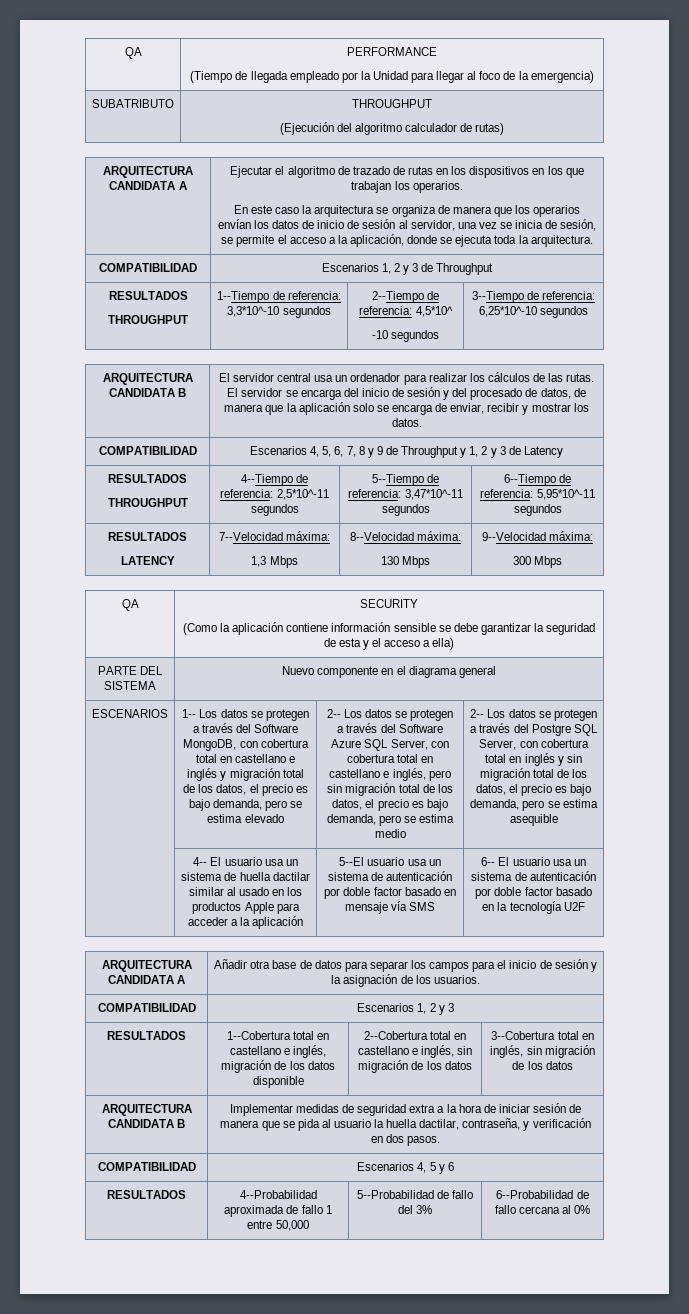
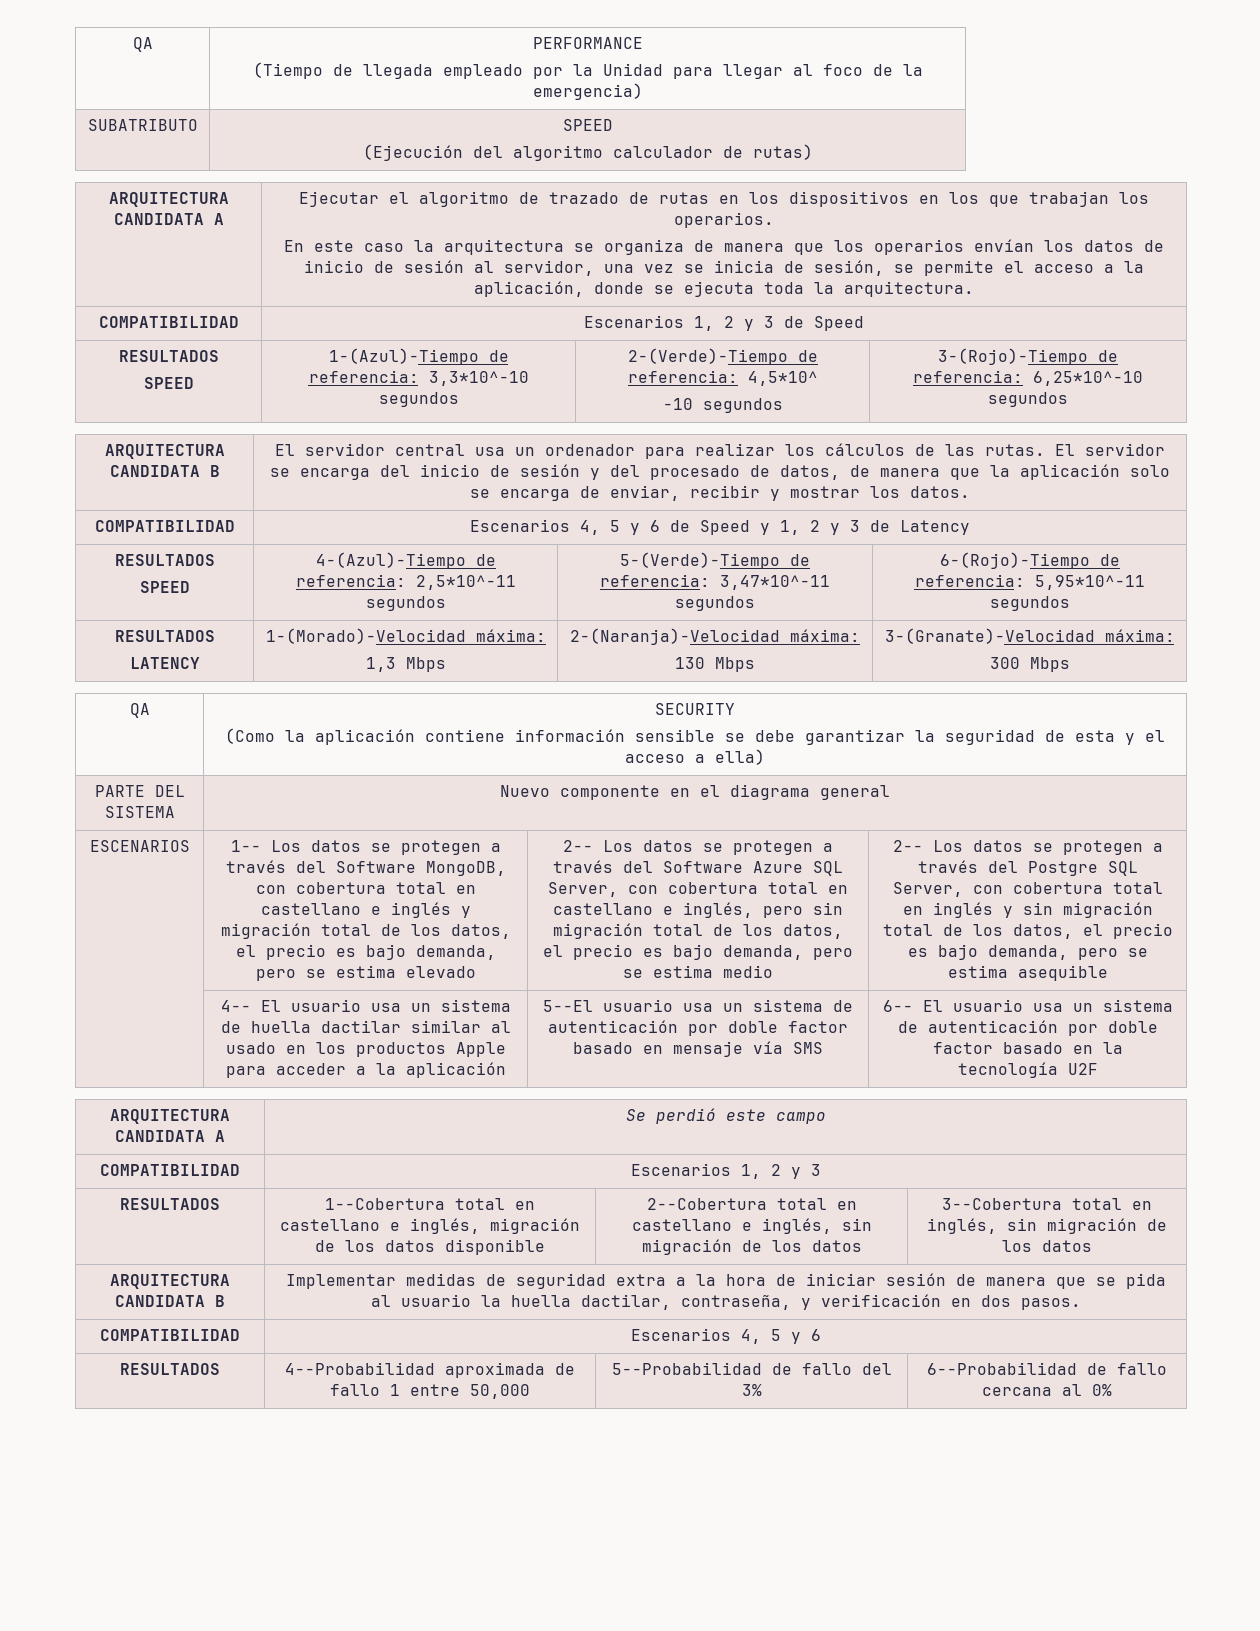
[352,99,432,108] THROUGHPUT -> [562,119,613,131] SPEED
[436,263,494,275] [108,291,188,300] [108,315,188,324] [217,291,270,303] Throughput // RESULTADOS // THROUGHPUT | 1--Tiempo -> [813,316,864,331] [118,350,219,362] [143,377,194,389] [328,348,479,365] Speed // RESULTADOS // SPEED | 1-(Azul)-Tiempo
[371,291,424,303] 2--Tiempo -> [627,348,788,365] 2-(Verde)-Tiempo
[471,291,524,303] 3--Tiempo -> [938,348,1088,365] 3-(Rojo)-Tiempo
[322,446,459,458] 5, 6, 7, 8 y 9 de Throughput -> [609,520,750,535] 5 y 6 de Speed
[107,498,188,507] [240,474,293,486] THROUGHPUT | 4--Tiempo -> [139,581,190,593] [315,552,466,569] SPEED | 4-(Azul)-Tiempo
[371,474,424,486] 5--Tiempo -> [620,552,780,569] 5-(Verde)-Tiempo
[503,474,556,486] 6--Tiempo -> [939,552,1090,569] 6-(Rojo)-Tiempo
[218,532,283,541] 7--Velocidad -> [265,628,466,644] 1-(Morado)-Velocidad
[349,532,414,541] 8--Velocidad -> [570,628,780,645] 2-(Naranja)-Velocidad
[481,532,546,541] 9--Velocidad -> [884,628,1095,644] 3-(Granate)-Velocidad
[214,959,597,972] [331,974,480,987] Añadir otra base de datos para separar los campos para el inicio de sesión y la asignación de los usuarios. -> [625,1108,826,1124] Se perdió este campo

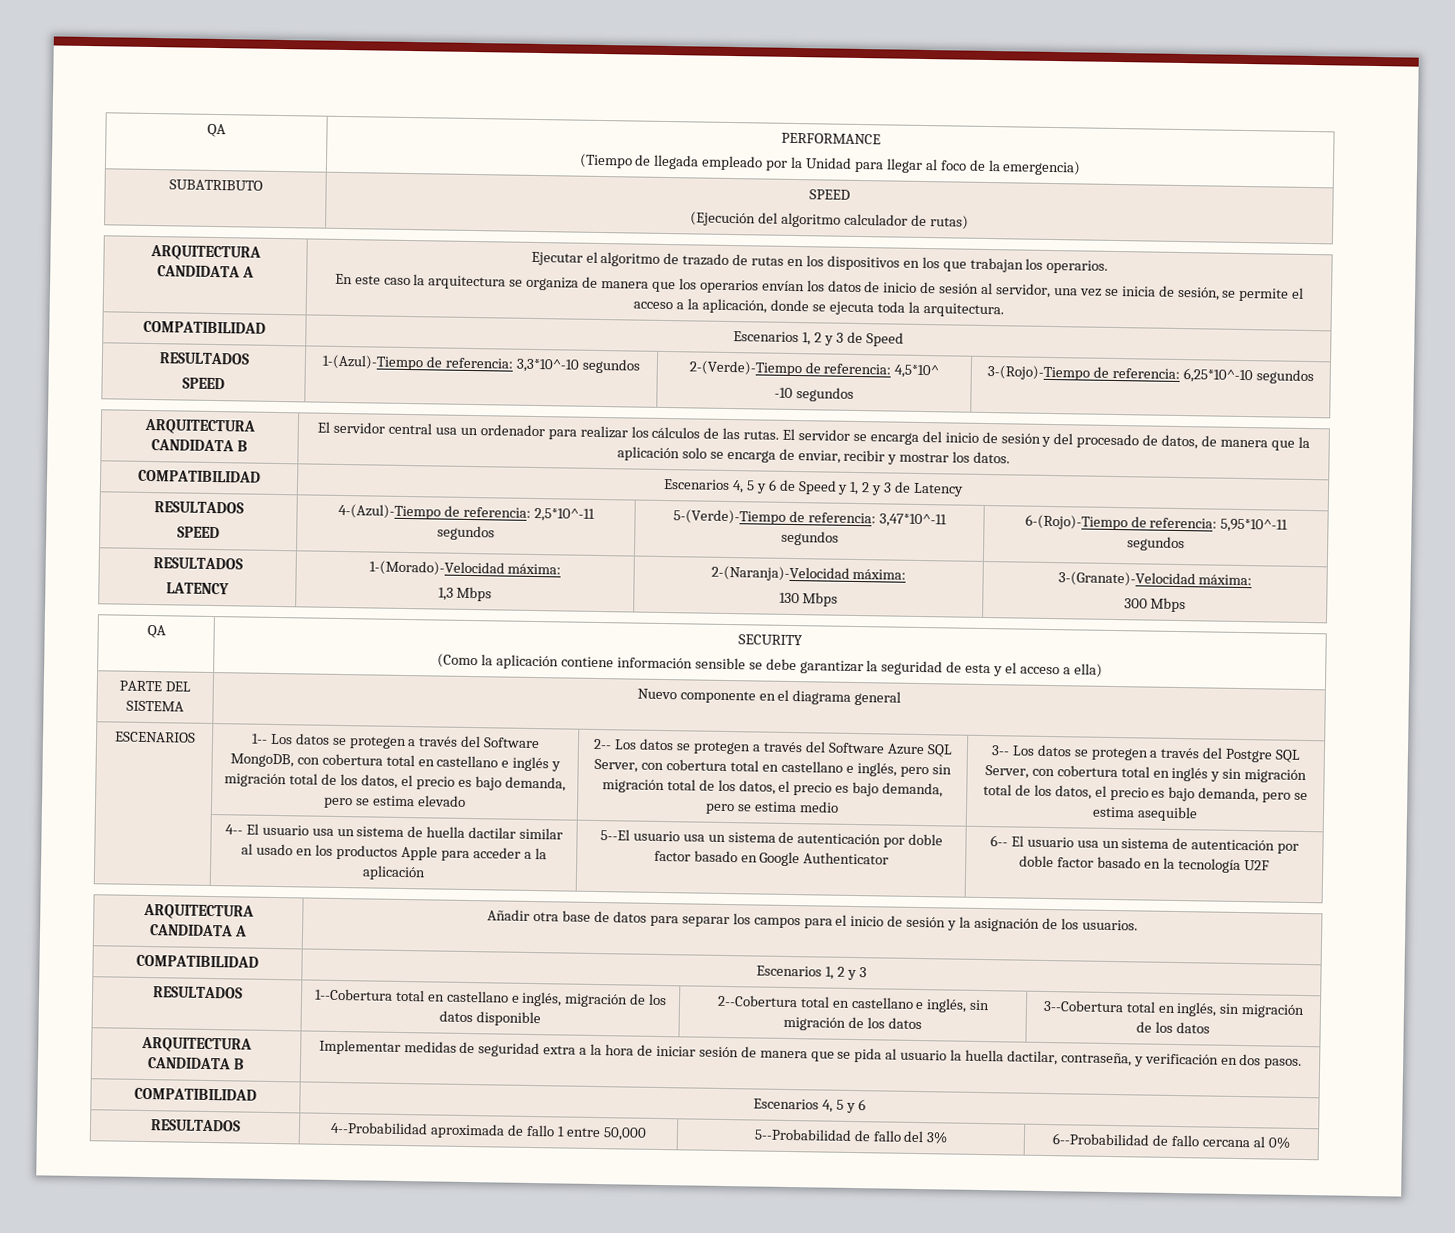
[892,840,923,852] 2-- -> [990,745,1010,756] 3--
[673,1041,823,1057] mensaje vía SMS -> [759,851,890,867] Google Authenticator
[625,1108,826,1124] Se perdió este campo -> [487,909,1138,932] Añadir otra base de datos para separar los campos para el inicio de sesión y la asignación de los usuarios.

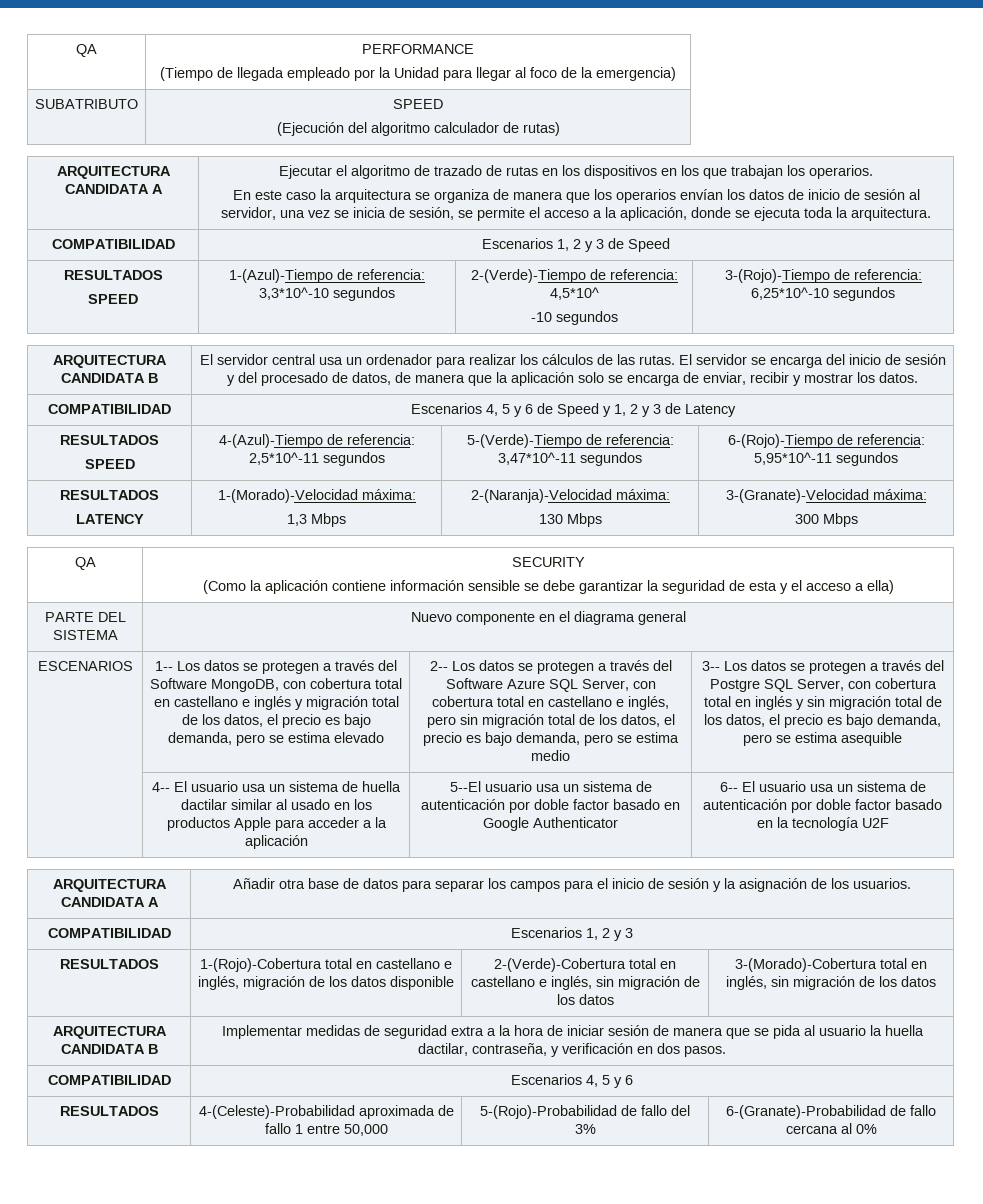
[313,988,393,1001] 1--Cobertura -> [200,958,322,972] 1-(Rojo)-Cobertura
[716,994,798,1008] 2--Cobertura -> [494,958,626,972] 2-(Verde)-Cobertura
[1042,999,1124,1013] 3--Cobertura -> [735,958,877,972] 3-(Morado)-Cobertura
[330,1121,429,1135] 4--Probabilidad -> [198,1105,355,1119] 4-(Celeste)-Probabilidad
[753,1128,852,1141] 5--Probabilidad -> [480,1105,617,1119] 5-(Rojo)-Probabilidad
[1052,1133,1151,1146] 6--Probabilidad -> [726,1105,886,1119] 6-(Granate)-Probabilidad

